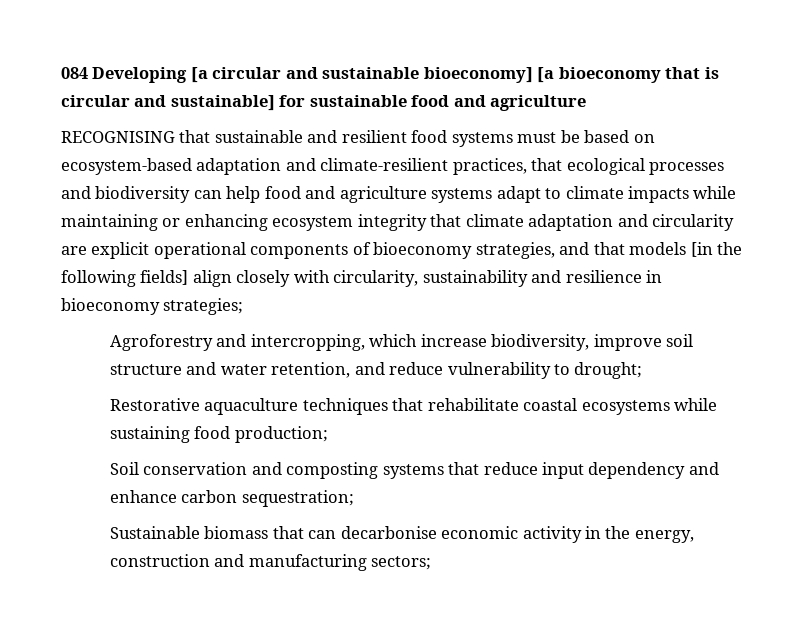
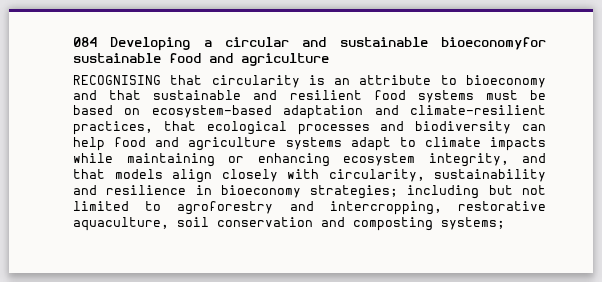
[190,67,208,83] [a -> [203,40,212,47] a
[423,67,719,83] [61,95,306,111] bioeconomy] [a bioeconomy that is circular and sustainable] for -> [441,37,546,50] bioeconomyfor
(211, 136) none -> [211,75,546,88] [73,90,142,100] circularity is an attribute to bioeconomy and that
[357,214,735,231] [61,242,743,259] [61,270,189,287] integrity that climate adaptation and circularity are explicit operational components of bioeconomy strategies, and that models [in the following fields] -> [428,153,546,167] [73,169,163,179] integrity, and that models
[109,334,693,351] [109,362,643,379] [109,398,717,415] [109,426,328,443] [109,462,719,479] [109,490,354,507] [109,526,694,543] [109,554,432,571] // Agroforestry and intercropping, which increase biodiversity, improve soil structure and water retention, and reduce vulnerability to drought; // Restorative aquaculture techniques that rehabilitate coastal ecosystems while sustaining food production; // Soil conservation and composting systems that reduce input dependency and enhance carbon sequestration; // Sustainable biomass that can decarbonise economic activity in the energy, construction and manufacturing sectors; -> [407,185,546,199] [73,201,546,215] [73,217,505,231] including but not limited to agroforestry and intercropping, restorative aquaculture, soil conservation and composting systems;

